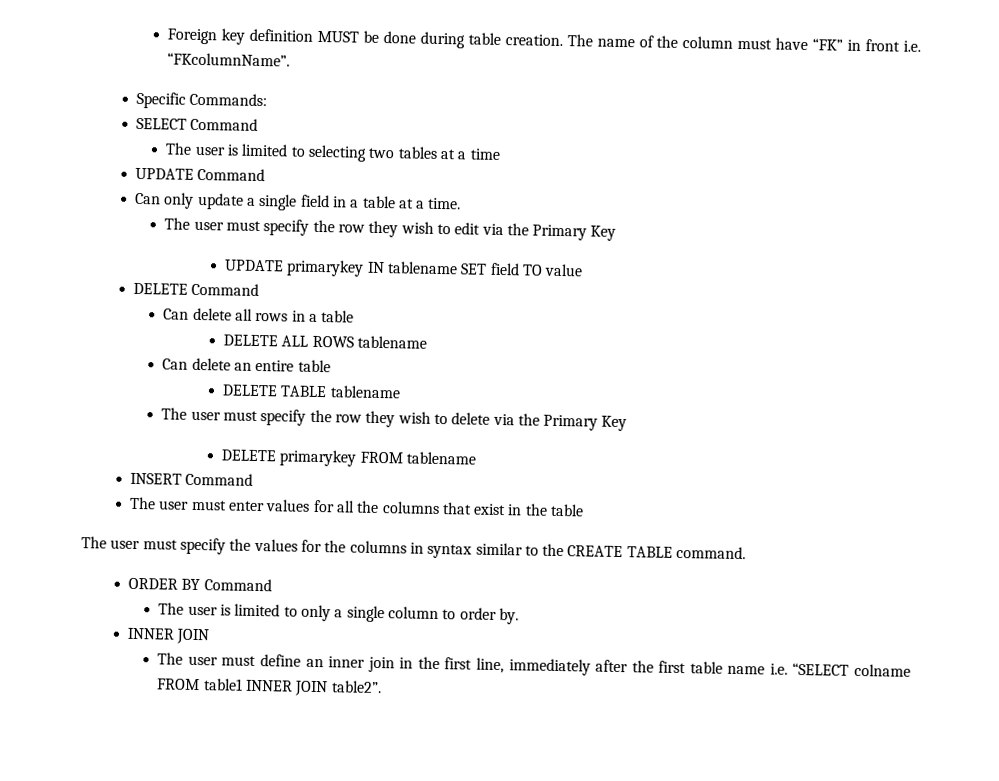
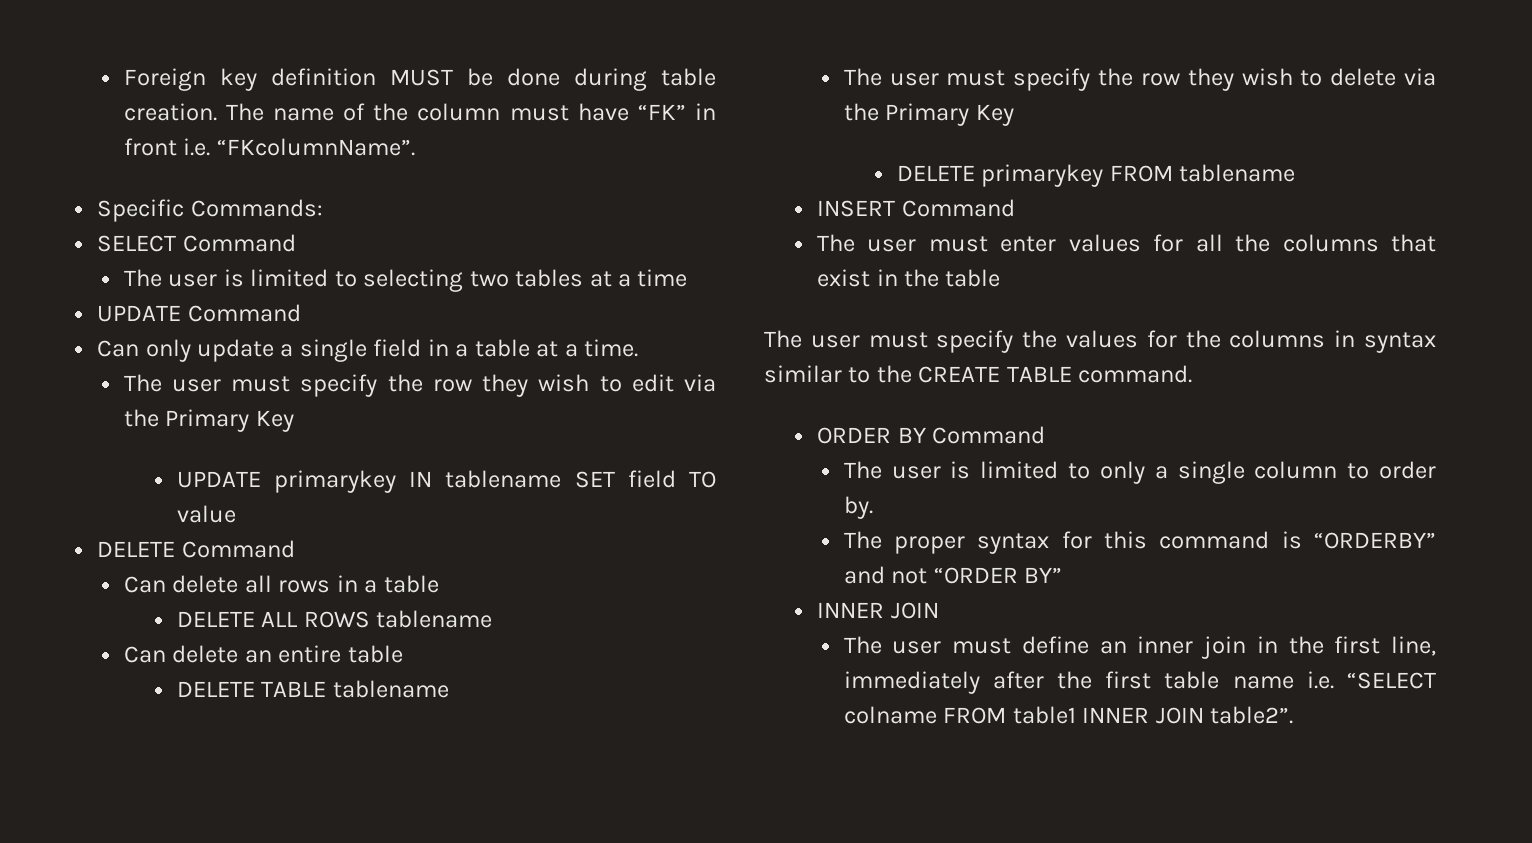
(519, 616) none -> [843,531,1436,554] [843,566,1063,584] // The proper syntax for this command is “ORDERBY” and not “ORDER BY”

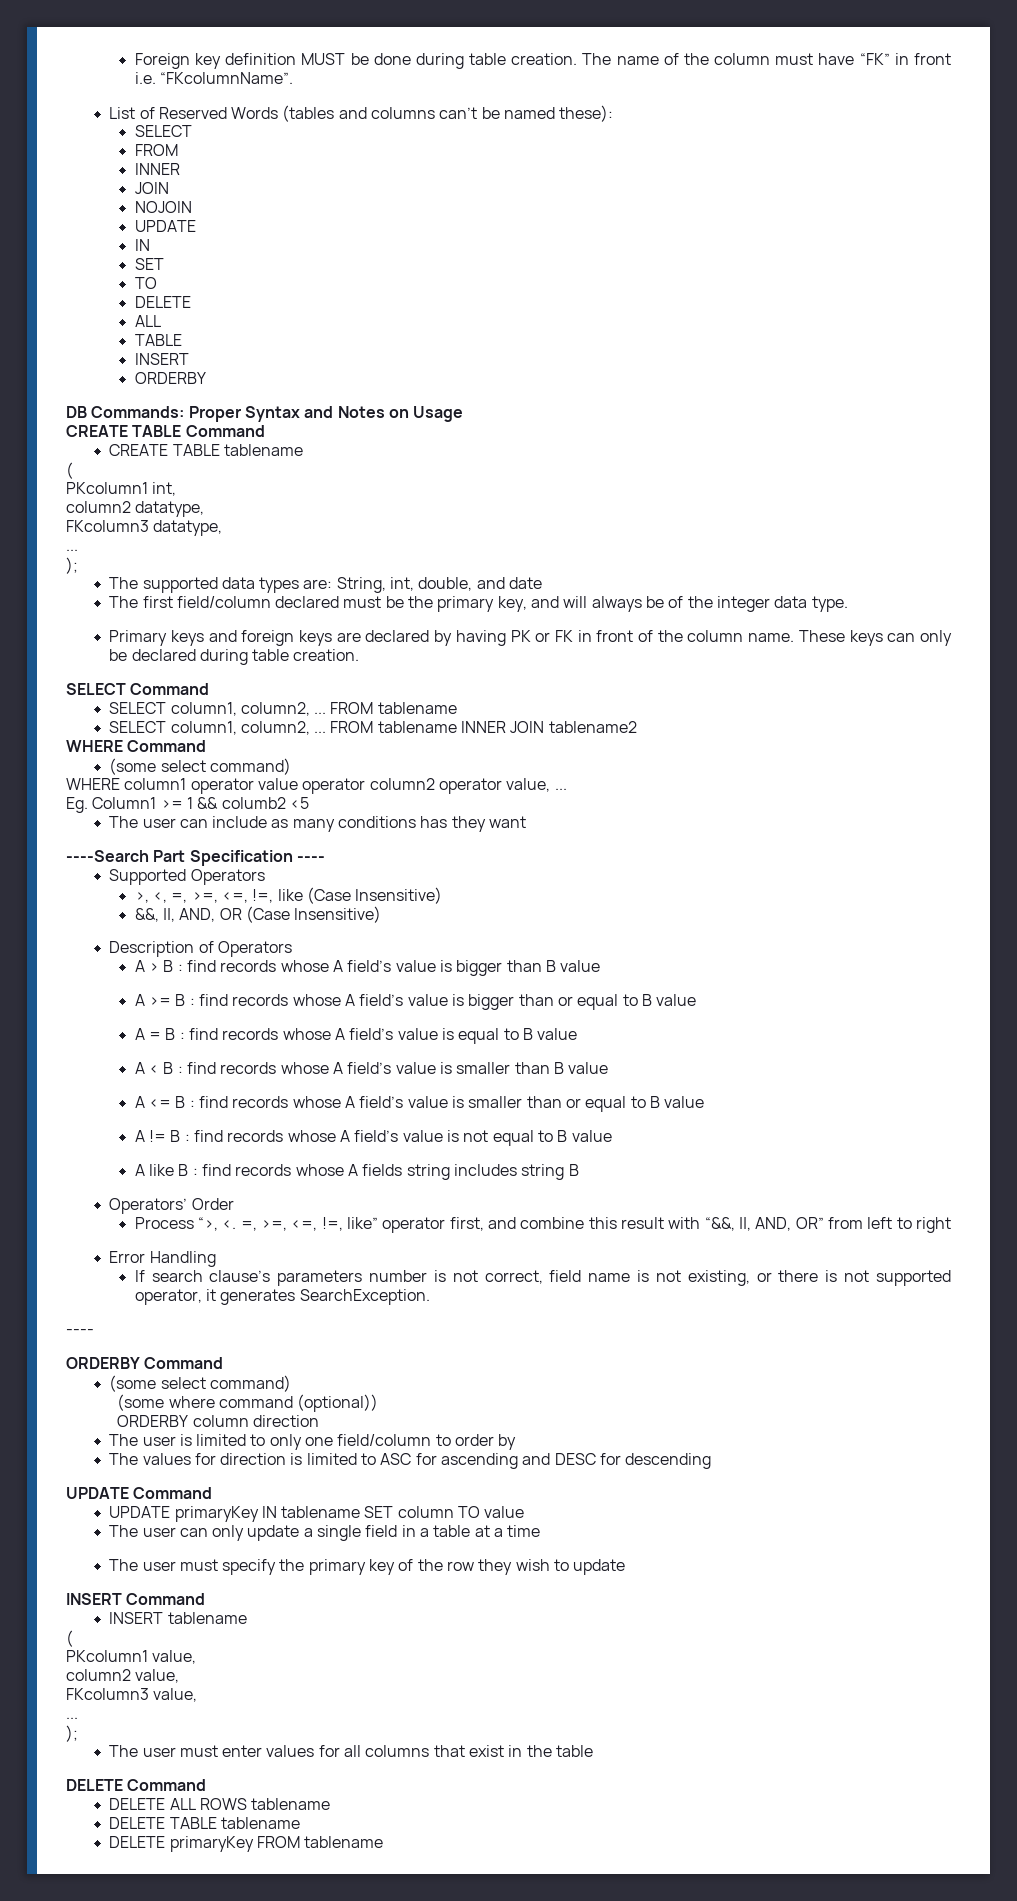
[97,199,323,222] [97,234,296,252] [123,269,688,292] [97,304,301,322] [97,340,140,357] Specific Commands: // SELECT Command // The user is limited to selecting two tables at a time // UPDATE Command // Can -> [109,105,614,122] [134,125,192,137] [134,144,178,156] [134,163,180,175] [134,182,169,194] [134,201,192,213] [134,220,196,232] [134,239,150,251] [134,258,164,270] [134,277,157,289] [134,296,191,308] [134,315,161,327] [134,334,182,346] [134,353,189,365] [134,372,206,384] [66,406,464,422] [66,425,265,437] [109,444,303,456] [66,462,73,479] [66,482,177,496] [66,501,205,517] [66,520,223,536] [66,549,78,551] [66,557,78,574] [109,577,543,593] [109,596,848,612] [109,630,952,646] [109,649,360,665] [66,683,210,695] [109,702,457,716] [109,721,637,735] [66,740,207,752] [109,758,291,775] [66,778,567,794] [66,797,309,813] [109,816,527,832] [66,850,325,866] [109,869,265,885] [134,887,443,904] [134,906,382,923] [109,941,292,957] [134,960,601,976] [134,994,697,1010] [134,1028,578,1044] [134,1062,609,1074] [134,1096,705,1112] [134,1130,612,1146] [134,1164,579,1180] [109,1198,234,1214] [134,1217,951,1233] [109,1251,216,1267] [134,1270,952,1286] [134,1289,430,1305] [66,1329,94,1335] [66,1357,224,1369] [109,1375,291,1392] [117,1394,379,1412] [117,1415,319,1427] [109,1434,517,1450] [109,1453,712,1469] [66,1487,213,1499] [109,1506,525,1522] [109,1525,208,1537] List of Reserved Words (tables and columns can’t be named these): // SELECT // FROM // INNER // JOIN // NOJOIN // UPDATE // IN // SET // TO // DELETE // ALL // TABLE // INSERT // ORDERBY // DB Commands: Proper Syntax and Notes on Usage // CREATE TABLE Command // CREATE TABLE tablename // ( // PKcolumn1 int, // column2 datatype, // FKcolumn3 datatype, // ... // ); // The supported data types are: String, int, double, and date // The first field/column declared must be the primary key, and will always be of the integer data type. // Primary keys and foreign keys are declared by having PK or FK in front of the column name. These keys can only be declared during table creation. // SELECT Command // SELECT column1, column2, ... FROM tablename // SELECT column1, column2, ... FROM tablename INNER JOIN tablename2 // WHERE Command // (some select command) // WHERE column1 operator value operator column2 operator value, ... // Eg. Column1 >= 1 && columb2 <5 // The user can include as many conditions has they want // ----Search Part Specification ---- // Supported Operators // >, <, =, >=, <=, !=, like (Case Insensitive) // &&, ||, AND, OR (Case Insensitive) // Description of Operators // A > B : find records whose A field’s value is bigger than B value // A >= B : find records whose A field’s value is bigger than or equal to B value // A = B : find records whose A field’s value is equal to B value // A < B : find records whose A field’s value is smaller than B value // A <= B : find records whose A field’s value is smaller than or equal to B value // A != B : find records whose A field’s value is not equal to B value // A like B : find records whose A fields string includes string B // Operators’ Order // Process “>, <. =, >=, <=, !=, like” operator first, and combine this result with “&&, ||, AND, OR” from left to right // Error Handling // If search clause’s parameters number is not correct, field name is not existing, or there is not supported operator, it generates SearchException. // ---- // ORDERBY Command // (some select command) // (some where command (optional)) // ORDERBY column direction // The user is limited to only one field/column to order by // The values for direction is limited to ASC for ascending and DESC for descending // UPDATE Command // UPDATE primaryKey IN tablename SET column TO value // The user can
[584,339,639,357] [123,374,716,397] [123,409,294,432] [176,470,716,493] [176,505,236,523] [97,540,295,558] [123,575,439,593] [176,610,493,628] [123,645,403,663] [176,680,449,698] [843,68,1436,91] [843,103,1014,126] [896,164,1296,187] [817,199,1015,217] time. // The user must specify the row they wish to edit via the Primary Key // UPDATE primarykey IN tablename SET field TO value // DELETE Command // Can delete all rows in a table // DELETE ALL ROWS tablename // Can delete an entire table // DELETE TABLE tablename // The user must specify the row they wish to delete via the Primary Key // DELETE primarykey FROM tablename // INSERT Command -> [507,1525,541,1537] [109,1559,626,1575] [66,1593,206,1605] [109,1612,247,1624] [66,1630,73,1647] [66,1650,197,1664] [66,1669,180,1683] [66,1688,198,1702] [66,1717,78,1719] [66,1725,78,1742] time // The user must specify the primary key of the row they wish to update // INSERT Command // INSERT tablename // ( // PKcolumn1 value, // column2 value, // FKcolumn3 value, // ... // );
[1235,234,1271,252] the -> (362, 1751) none
[764,330,1436,353] [764,365,1193,383] [817,426,1045,444] [843,461,1436,484] [843,496,873,519] [843,531,1436,554] [843,566,1063,584] [817,602,939,619] [843,636,1436,659] [843,671,1436,694] [843,706,1294,724] The user must specify the values for the columns in syntax similar to the CREATE TABLE command. // ORDER BY Command // The user is limited to only a single column to order by. // The proper syntax for this command is “ORDERBY” and not “ORDER BY” // INNER JOIN // The user must define an inner join in the first line, immediately after the first table name i.e. “SELECT colname FROM table1 INNER JOIN table2”. -> [66,1779,207,1791] [109,1798,331,1810] [109,1817,300,1829] [109,1836,384,1852] DELETE Command // DELETE ALL ROWS tablename // DELETE TABLE tablename // DELETE primaryKey FROM tablename

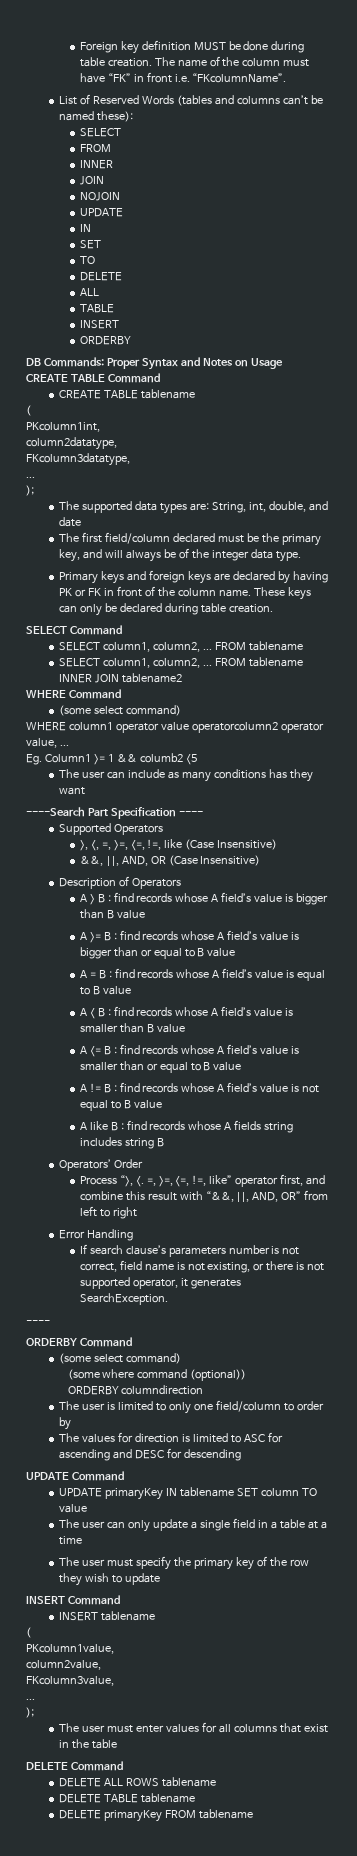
[66,482,177,496] [66,501,205,517] [66,520,223,536] PKcolumn1 int, // column2 datatype, // FKcolumn3 datatype, -> [26,422,100,432] [26,437,117,450] [26,453,130,466] PKcolumn1int, // column2datatype, // FKcolumn3datatype,
[302,778,435,794] operator column2 -> [191,722,278,733] operatorcolumn2
[192,1415,319,1427] column direction -> [121,1385,204,1395] columndirection
[66,1650,197,1664] [66,1669,180,1683] [66,1688,198,1702] PKcolumn1 value, // column2 value, // FKcolumn3 value, -> [26,1644,114,1654] [26,1660,101,1670] [26,1676,114,1686] PKcolumn1value, // column2value, // FKcolumn3value,

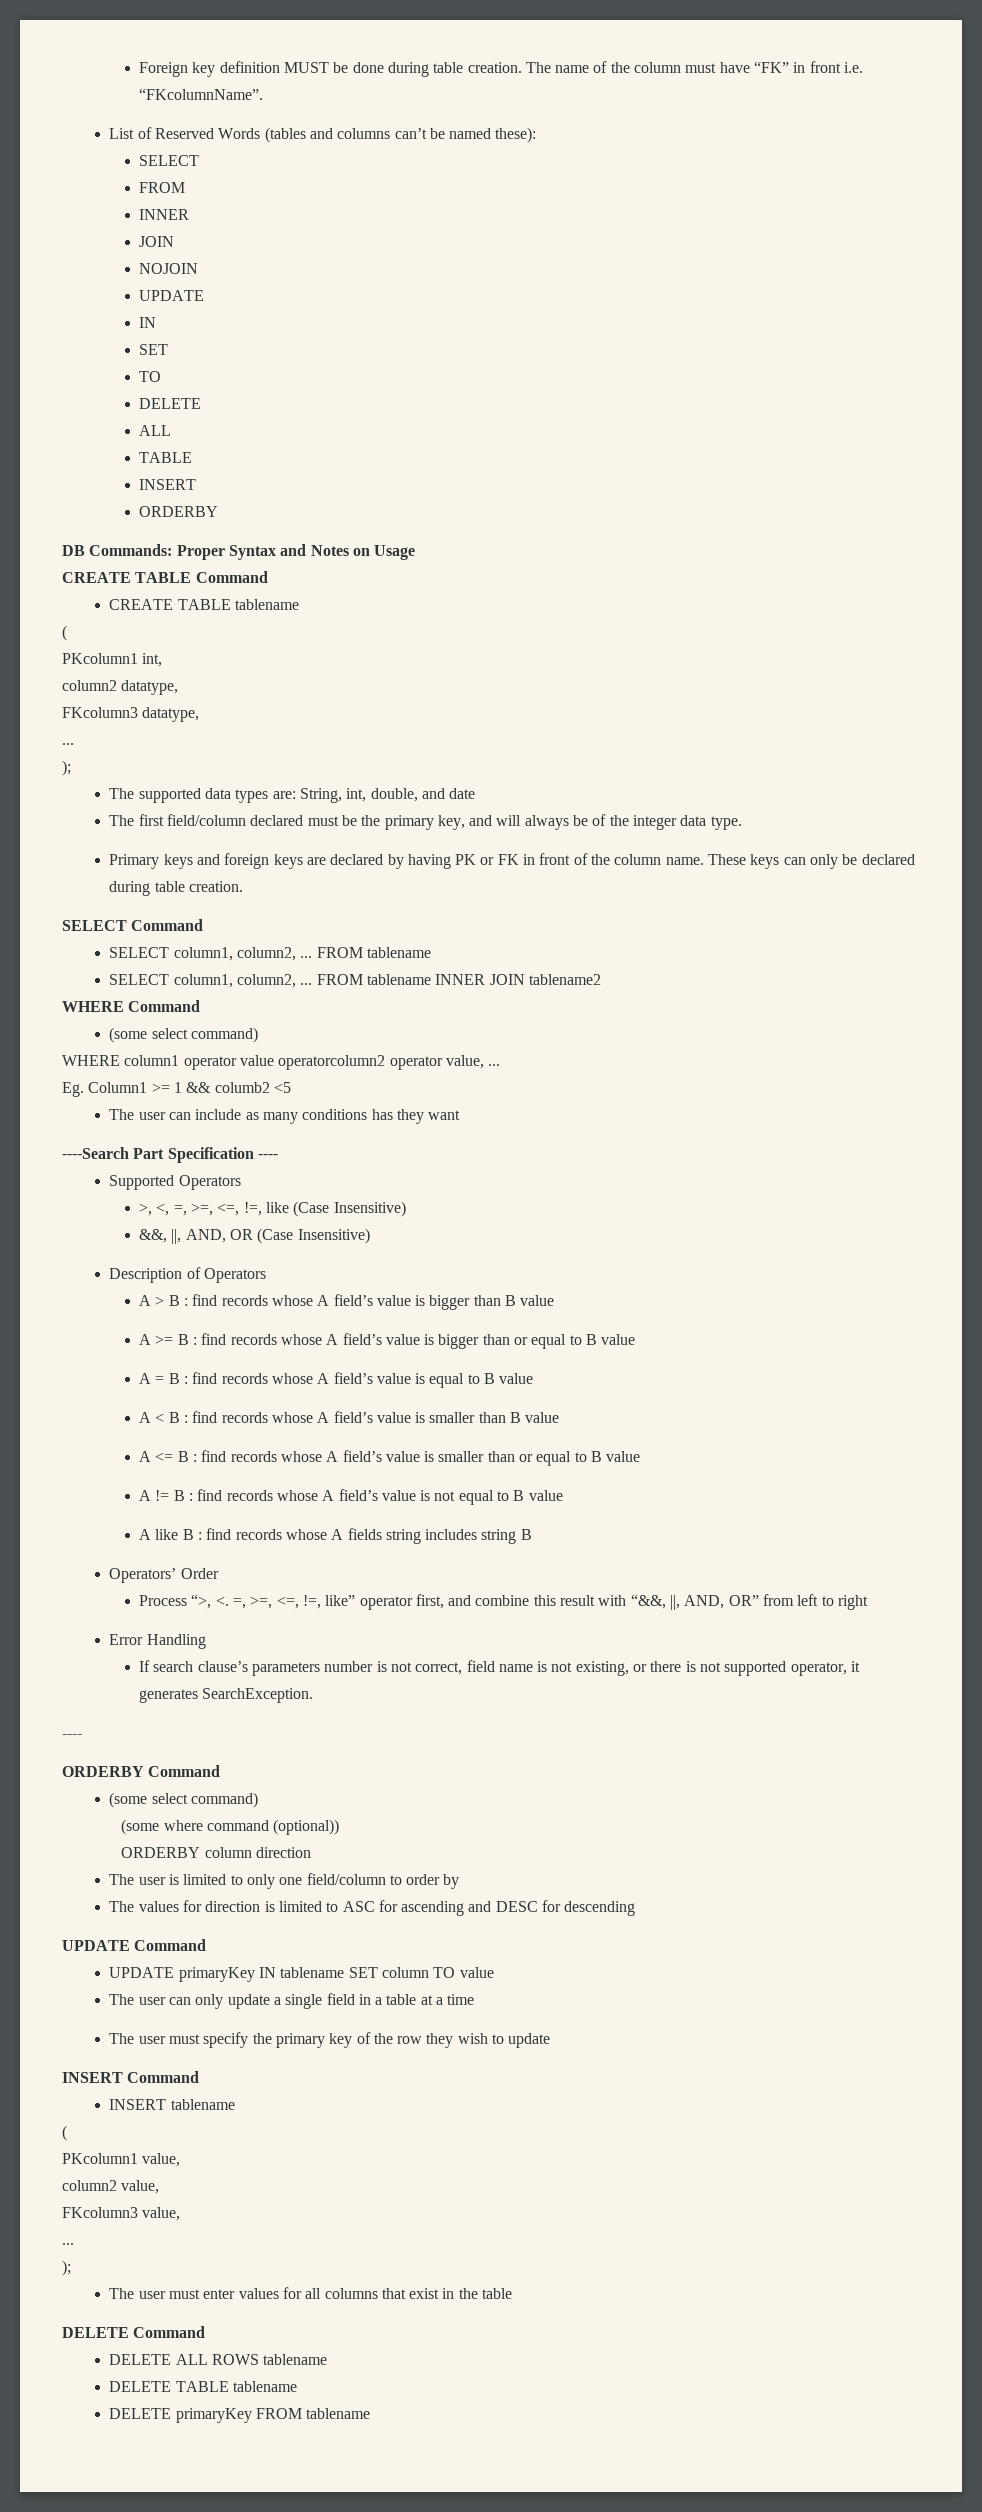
[26,422,100,432] [26,437,117,450] [26,453,130,466] PKcolumn1int, // column2datatype, // FKcolumn3datatype, -> [62,653,163,667] [62,680,179,695] [62,707,200,722] PKcolumn1 int, // column2 datatype, // FKcolumn3 datatype,
[121,1385,204,1395] columndirection -> [204,1847,311,1858] column direction
[26,1644,114,1654] [26,1660,101,1670] [26,1676,114,1686] PKcolumn1value, // column2value, // FKcolumn3value, -> [62,2153,181,2167] [62,2180,160,2194] [62,2207,181,2221] PKcolumn1 value, // column2 value, // FKcolumn3 value,

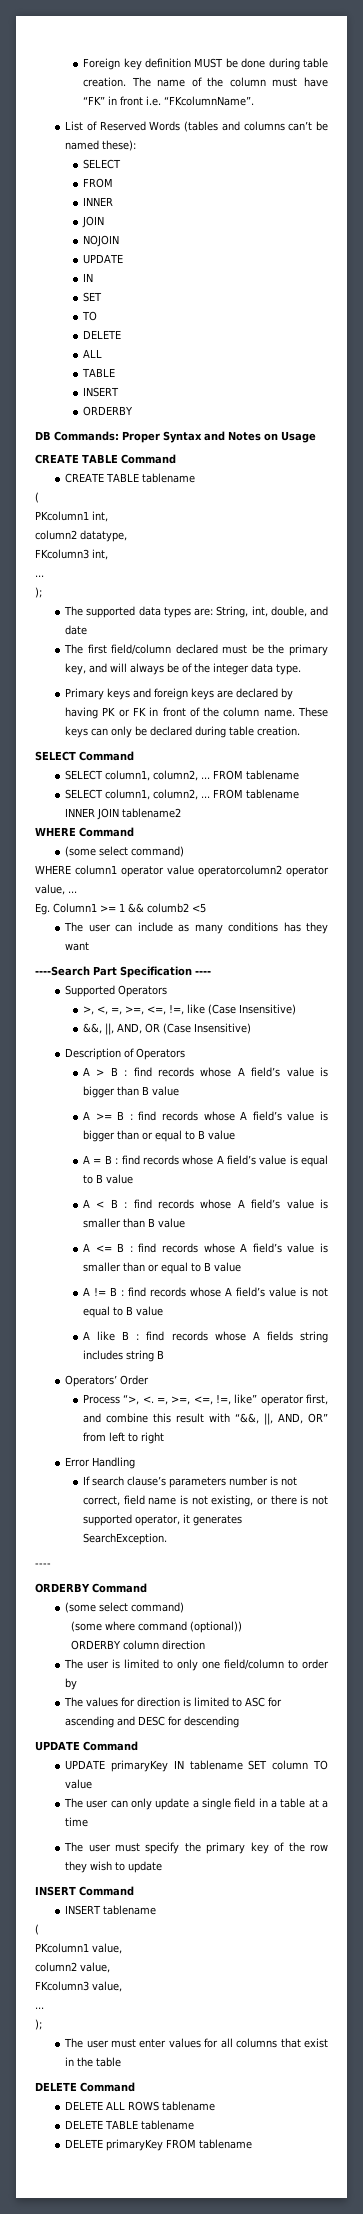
[142,707,200,722] datatype, -> [92,549,108,560] int,

